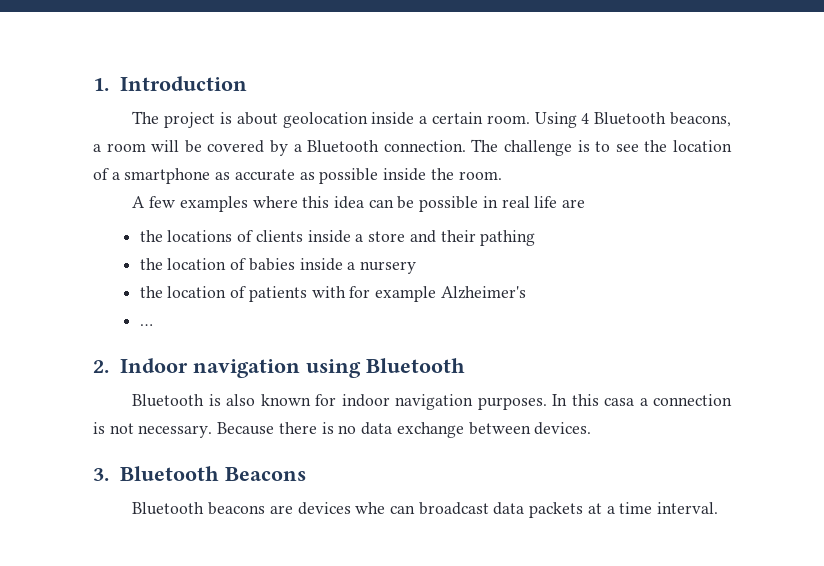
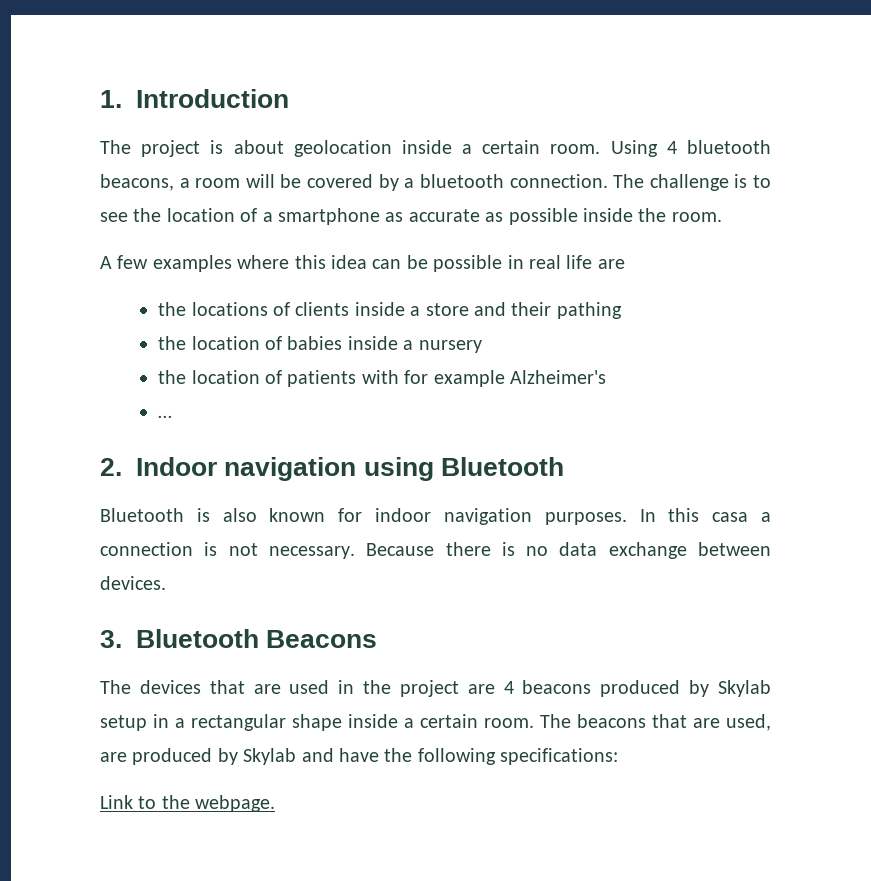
[594,112,667,125] Bluetooth -> [687,140,771,154] bluetooth
[307,140,380,153] Bluetooth -> [419,174,504,188] bluetooth
[132,502,719,518] Bluetooth beacons are devices whe can broadcast data packets at a time interval. -> [100,680,771,697] [100,714,771,731] [100,748,619,765] [100,795,276,812] The devices that are used in the project are 4 beacons produced by Skylab setup in a rectangular shape inside a certain room. The beacons that are used, are produced by Skylab and have the following specifications: // Link to the webpage.

